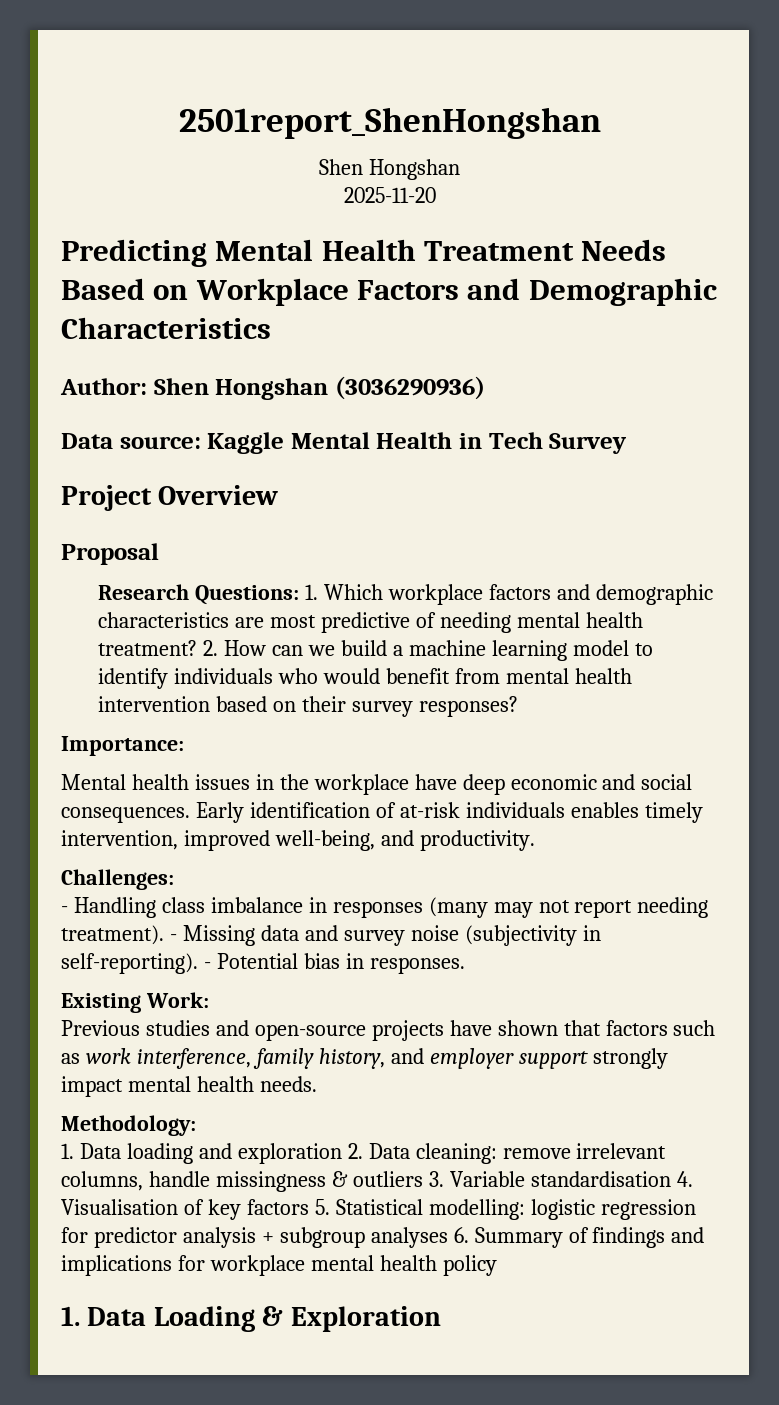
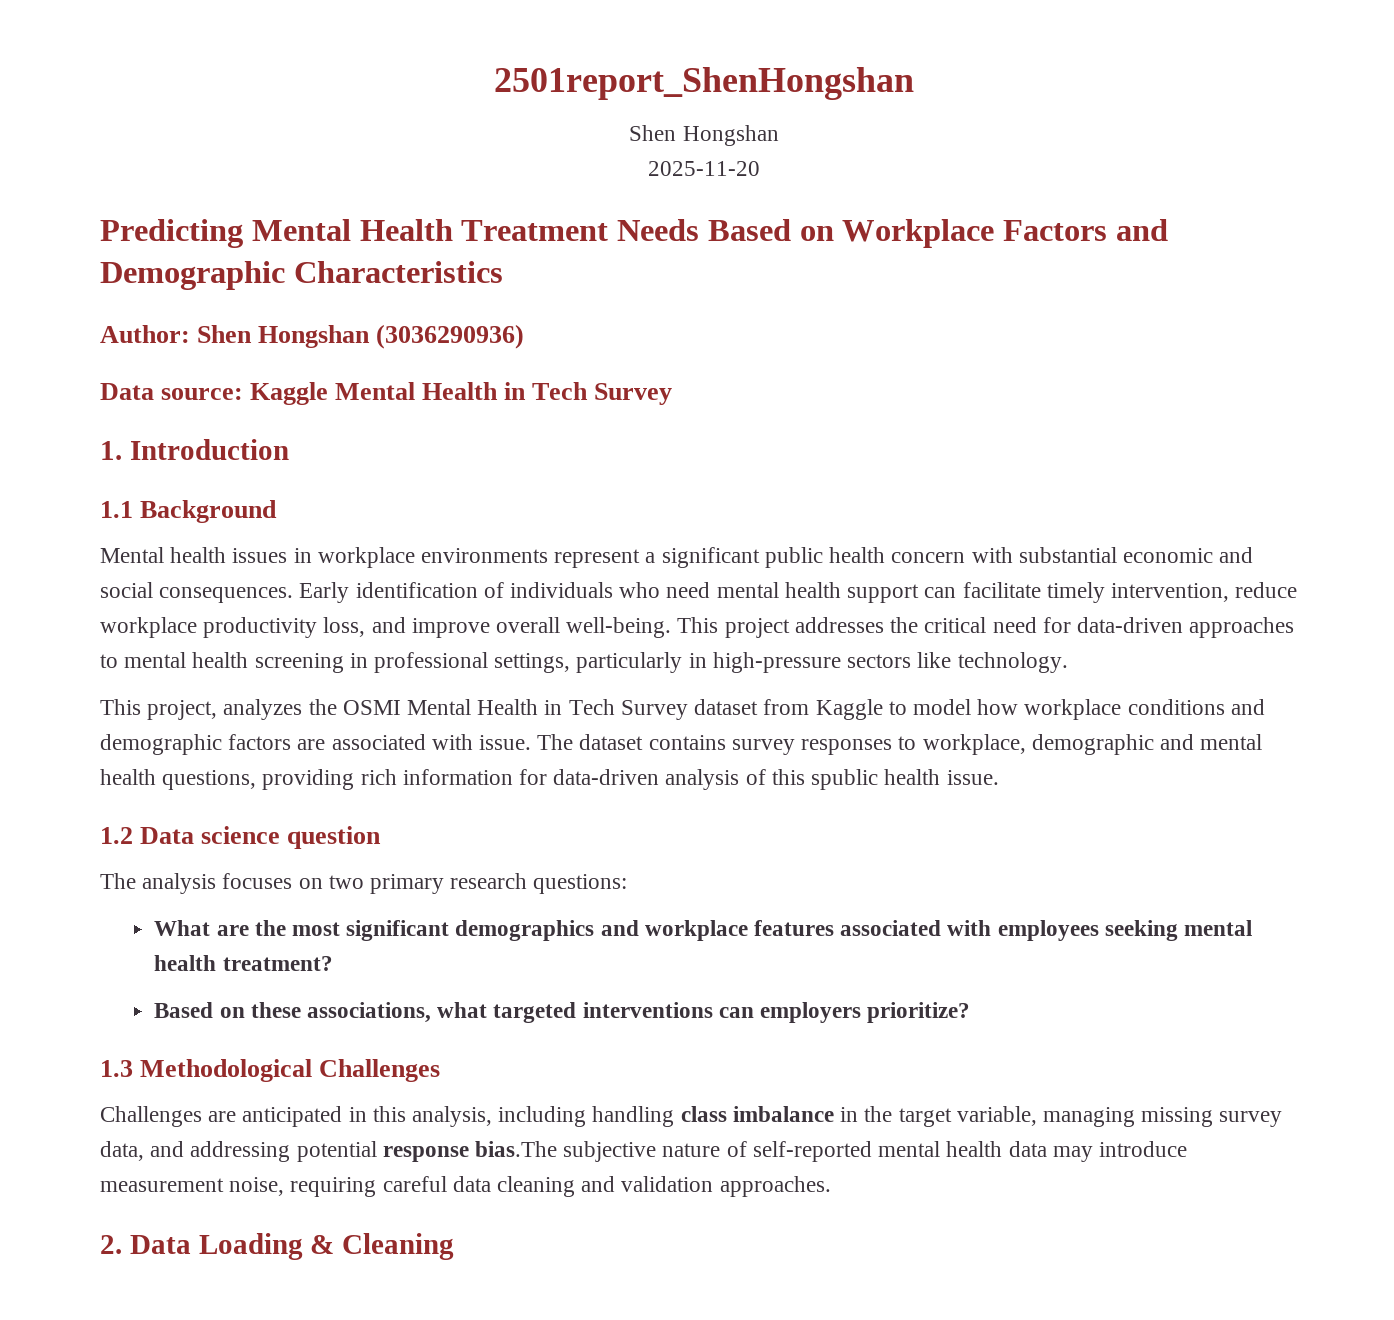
[61,485,279,511] [61,543,159,565] [98,584,713,605] [98,612,643,633] [98,640,653,661] [98,668,632,689] [98,696,518,717] [61,736,184,756] [61,774,505,795] Project Overview // Proposal // Research Questions: 1. Which workplace factors and demographic characteristics are most predictive of needing mental health treatment? 2. How can we build a machine learning model to identify individuals who would benefit from mental health intervention based on their survey responses? // Importance: // Mental health issues in the workplace have deep -> [100,439,289,460] [100,500,278,523] [100,547,1117,568] 1. Introduction // 1.1 Background // Mental health issues in workplace environments represent a significant public health concern with substantial
[399,802,703,823] [61,830,535,851] [61,869,174,890] [61,897,709,918] [61,925,601,946] [61,953,465,974] [61,992,209,1013] [61,1020,716,1041] [61,1048,668,1069] [61,1076,317,1097] [61,1115,196,1136] [61,1143,667,1164] [61,1171,693,1192] [61,1199,696,1220] [61,1227,705,1248] [61,1255,497,1276] [61,1306,80,1326] at-risk individuals enables timely intervention, improved well-being, and productivity. // Challenges: // - Handling class imbalance in responses (many may not report needing treatment). - Missing data and survey noise (subjectivity in self-reporting). - Potential bias in responses. // Existing Work: // Previous studies and open-source projects have shown that factors such as work interference, family history, and employer support strongly impact mental health needs. // Methodology: // 1. Data loading and exploration 2. Data cleaning: remove irrelevant columns, handle missingness & outliers 3. Variable standardisation 4. Visualisation of key factors 5. Statistical modelling: logistic regression for predictor analysis + subgroup analyses 6. Summary of findings and implications for workplace mental health policy // 1. -> [510,582,1298,603] [100,617,1295,638] [100,652,1068,673] [100,699,1265,720] [100,734,1263,755] [100,769,999,790] [100,826,382,849] [100,873,628,894] [154,920,1253,941] [154,955,333,971] [154,1002,971,1023] [100,1059,441,1082] [100,1106,1283,1127] [100,1141,1187,1162] [100,1176,831,1197] [100,1235,122,1254] individuals who need mental health support can facilitate timely intervention, reduce workplace productivity loss, and improve overall well-being. This project addresses the critical need for data-driven approaches to mental health screening in professional settings, particularly in high-pressure sectors like technology. // This project, analyzes the OSMI Mental Health in Tech Survey dataset from Kaggle to model how workplace conditions and demographic factors are associated with issue. The dataset contains survey responses to workplace, demographic and mental health questions, providing rich information for data-driven analysis of this spublic health issue. // 1.2 Data science question // The analysis focuses on two primary research questions: // What are the most significant demographics and workplace features associated with employees seeking mental health treatment? // Based on these associations, what targeted interventions can employers prioritize? // 1.3 Methodological Challenges // Challenges are anticipated in this analysis, including handling class imbalance in the target variable, managing missing survey data, and addressing potential response bias.The subjective nature of self-reported mental health data may introduce measurement noise, requiring careful data cleaning and validation approaches. // 2.
[290,1306,441,1332] Exploration -> [342,1233,455,1260] Cleaning

